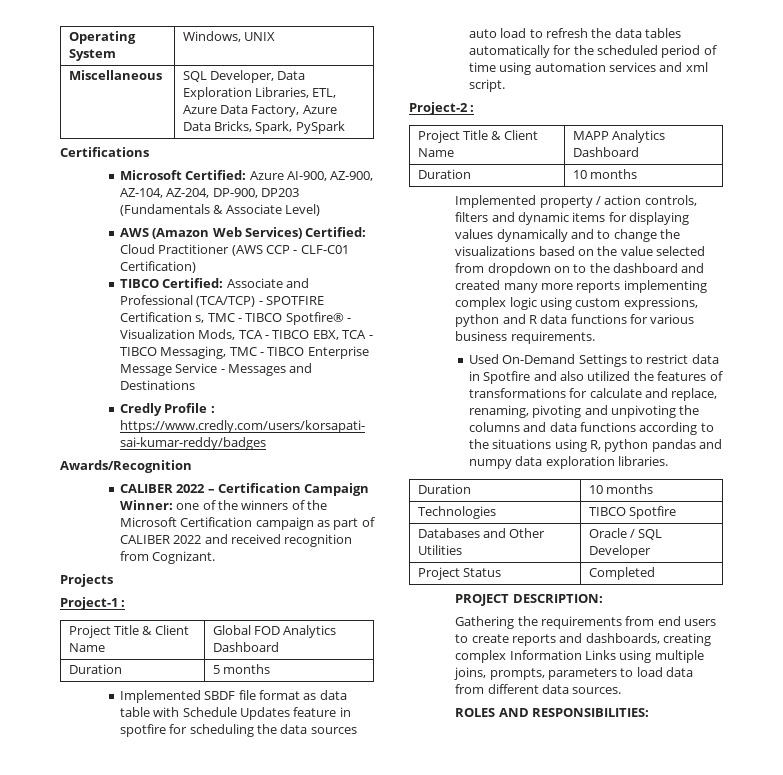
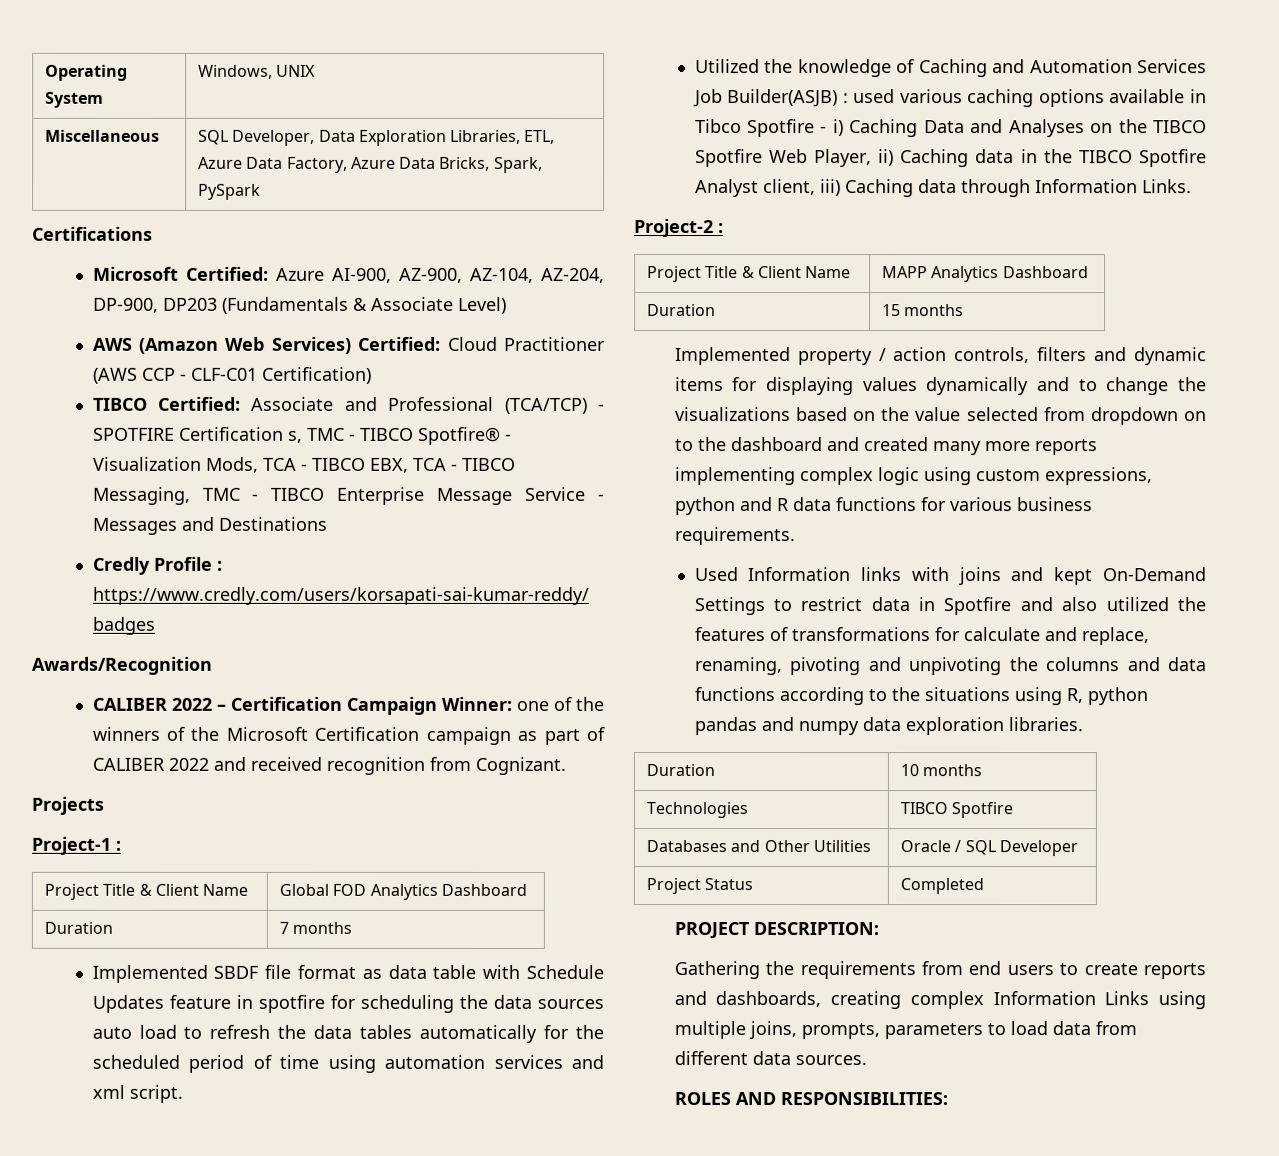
[212,665,220,674] 5 -> [278,921,289,934] 7
(505, 85) none -> [694,59,1207,78] [692,89,1207,108] [694,119,1207,138] [694,149,1207,168] [694,179,1192,198] // Utilized the knowledge of Caching and Automation Services Job Builder(ASJB) : used various caching options available in Tibco Spotfire - i) Caching Data and Analyses on the TIBCO Spotfire Web Player, ii) Caching data in the TIBCO Spotfire Analyst client, iii) Caching data through Information Links.
[572,170,587,179] 10 -> [881,304,901,317] 15
(499, 359) none -> [747,567,1094,586] Information links with joins and kept

